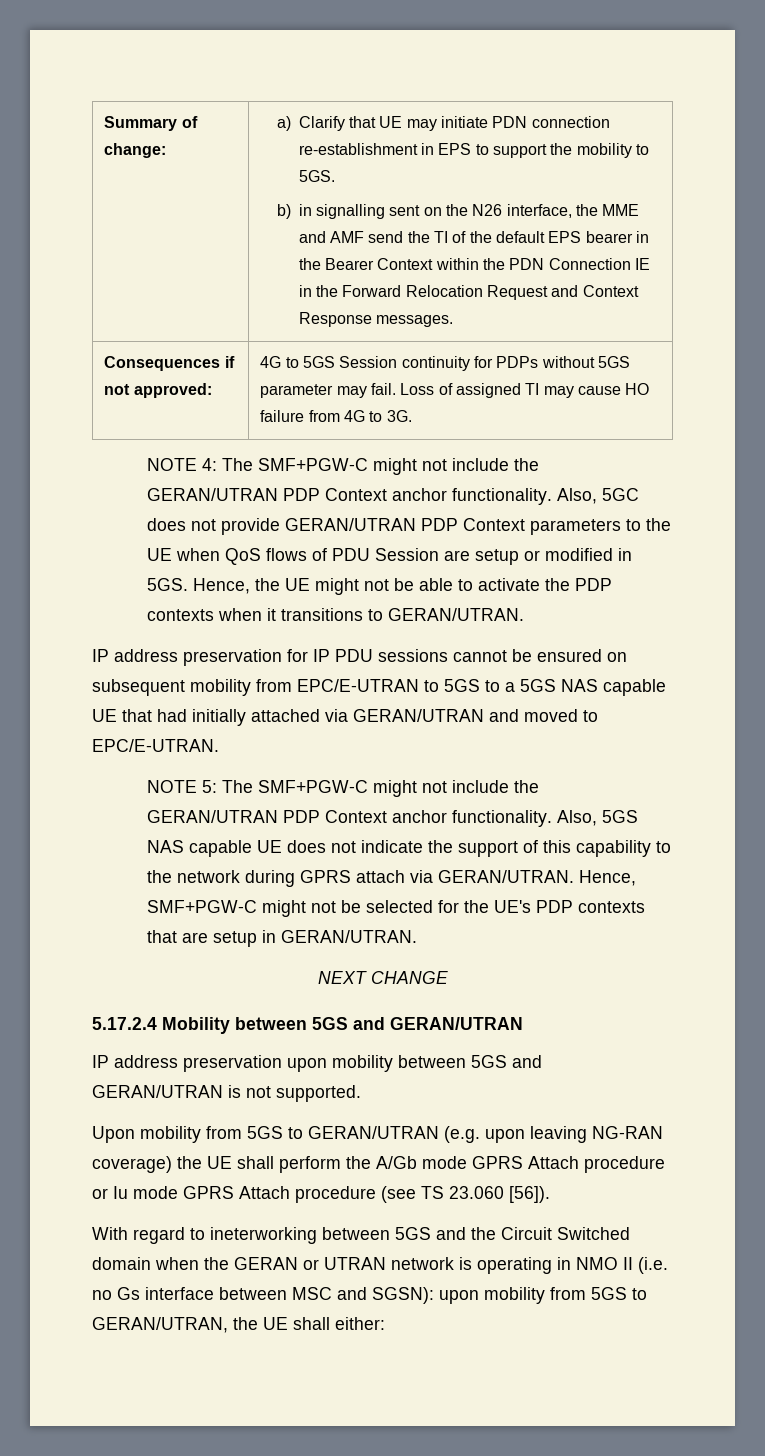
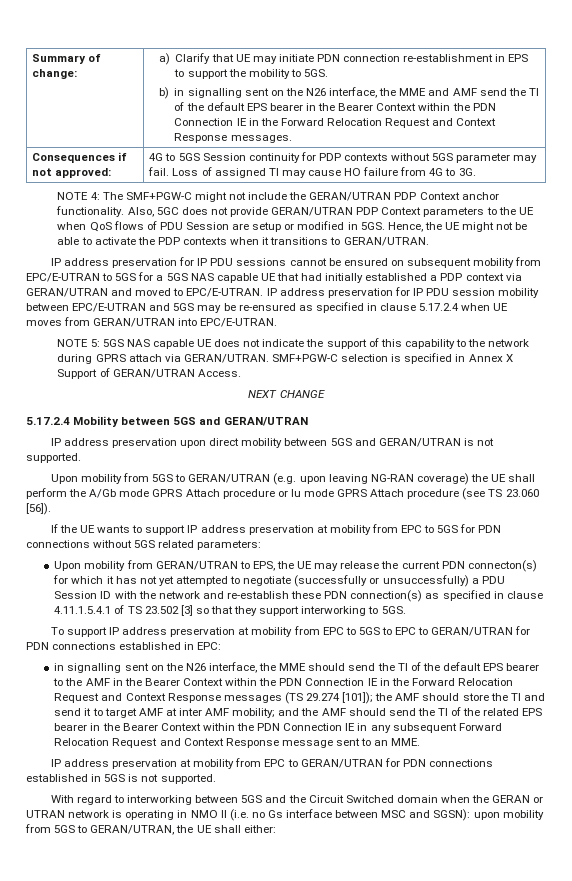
[496,356,539,368] PDPs -> [318,153,389,161] PDP contexts
[485,680,500,692] to -> [138,272,154,281] for
[251,709,320,722] attached -> [365,273,504,281] established a PDP context
[146,780,539,797] [146,810,597,827] // NOTE 5: The SMF+PGW-C might not include the GERAN/UTRAN PDP Context anchor functionality. Also, -> [266,287,540,298] [26,302,509,313] [26,317,278,327] [57,339,100,347] IP address preservation for IP PDU session mobility between EPC/E-UTRAN and 5GS may be re-ensured as specified in clause 5.17.2.4 when UE moves from GERAN/UTRAN into EPC/E-UTRAN. // NOTE 5:
[578,870,636,886] [146,900,645,917] [146,930,417,947] Hence, SMF+PGW-C might not be selected for the UE's PDP contexts that are setup in GERAN/UTRAN. -> [271,353,513,364] [57,368,241,379] SMF+PGW-C selection is specified in Annex X Support of GERAN/UTRAN Access.
(327, 1065) none -> [209,438,240,446] direct
(550, 1194) none -> [50,524,502,535] [26,540,262,550] [54,560,537,572] [53,575,505,587] [54,590,543,602] [54,605,406,616] [50,626,531,637] [26,642,222,650] [54,662,540,673] [53,678,513,686] [54,692,545,704] [54,707,543,718] [54,723,502,733] [54,738,421,748] [50,758,493,769] [26,774,216,784] // If the UE wants to support IP address preservation at mobility from EPC to 5GS for PDN connections without 5GS related parameters: // Upon mobility from GERAN/UTRAN to EPS, the UE may release the current PDN connecton(s) for which it has not yet attempted to negotiate (successfully or unsuccessfully) a PDU Session ID with the network and re-establish these PDN connection(s) as specified in clause 4.11.1.5.4.1 of TS 23.502 [3] so that they support interworking to 5GS. // To support IP address preservation at mobility from EPC to 5GS to EPC to GERAN/UTRAN for PDN connections established in EPC: // in signalling sent on the N26 interface, the MME should send the TI of the default EPS bearer to the AMF in the Bearer Context within the PDN Connection IE in the Forward Relocation Request and Context Response messages (TS 29.274 [101]); the AMF should store the TI and send it to target AMF at inter AMF mobility; and the AMF should send the TI of the related EPS bearer in the Bearer Context within the PDN Connection IE in any subsequent Forward Relocation Request and Context Response message sent to an MME. // IP address preservation at mobility from EPC to GERAN/UTRAN for PDN connections established in 5GS is not supported.
[210,1227,317,1244] ineterworking -> [127,795,193,805] interworking

